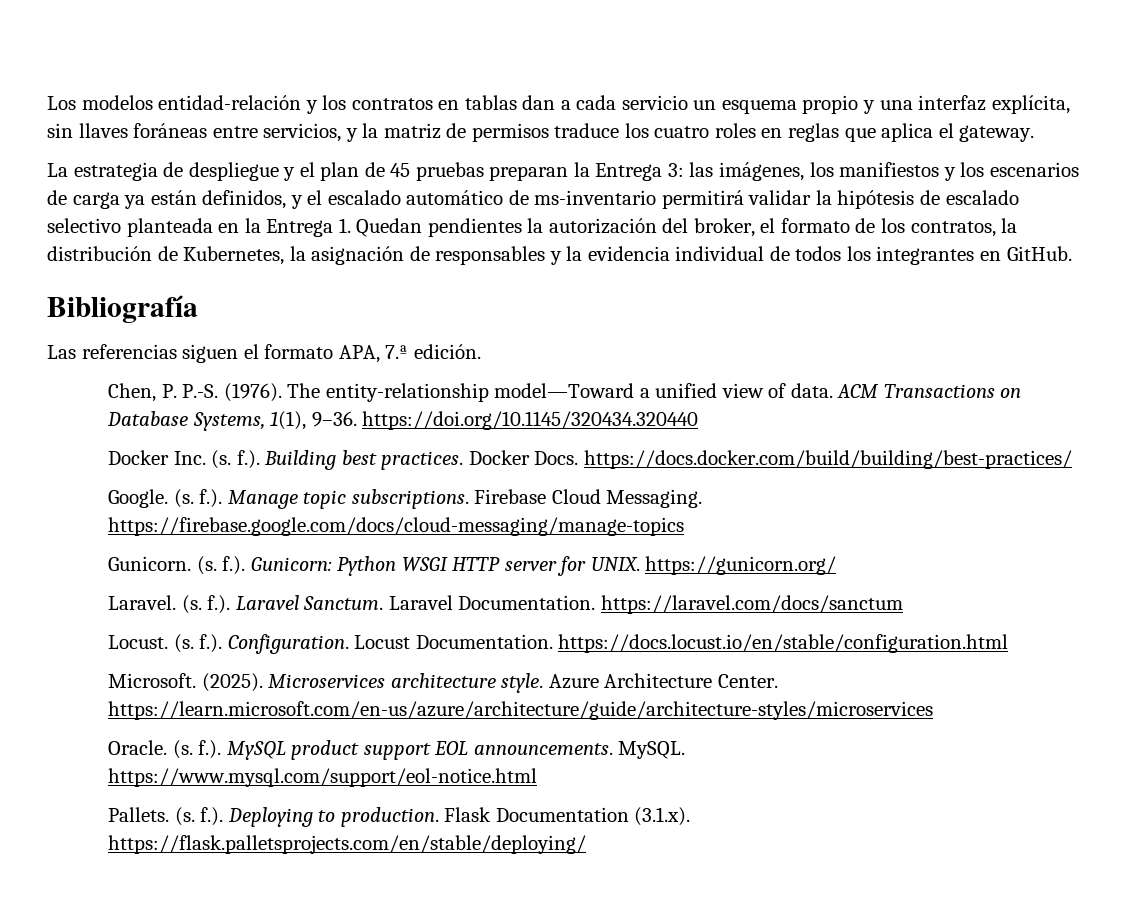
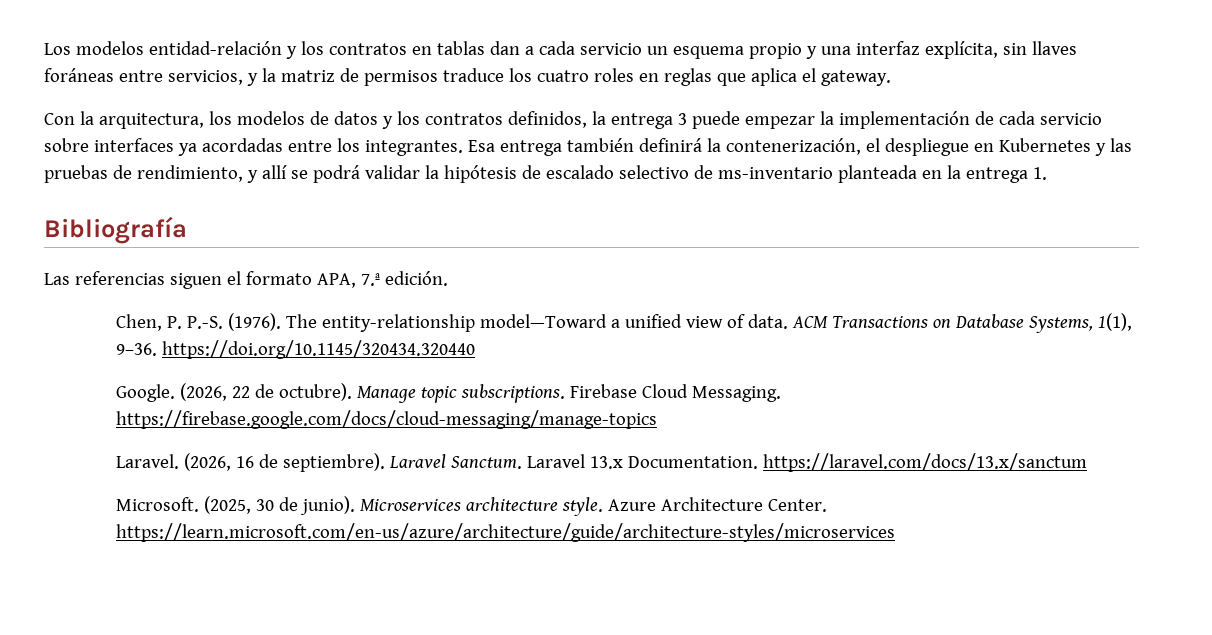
[47,162,1079,181] [47,190,744,209] La estrategia de despliegue y el plan de 45 pruebas preparan la Entrega 3: las imágenes, los manifiestos y los escenarios de carga ya están definidos, y el escalado automático de ms-inventario permitirá -> [44,111,1102,129] [44,138,1132,156] [44,165,360,183] Con la arquitectura, los modelos de datos y los contratos definidos, la entrega 3 puede empezar la implementación de cada servicio sobre interfaces ya acordadas entre los integrantes. Esa entrega también definirá la contenerización, el despliegue en Kubernetes y las pruebas de rendimiento, y allí se podrá
(121, 225) none -> [693,165,833,179] de ms-inventario
[266,219,334,237] Entrega -> [965,167,1028,183] entrega
[356,218,1018,237] [47,246,1072,265] Quedan pendientes la autorización del broker, el formato de los contratos, la distribución de Kubernetes, la asignación de responsables y la evidencia individual de todos los integrantes en GitHub. -> (1047, 173) none
[107,450,1072,470] [107,489,223,508] Docker Inc. (s. f.). Building best practices. Docker Docs. https://docs.docker.com/build/building/best-practices/ // Google. (s. f.). -> [116,383,353,402] Google. (2026, 22 de octubre).
[107,556,837,576] [107,595,903,614] [107,634,1009,654] [107,673,263,692] Gunicorn. (s. f.). Gunicorn: Python WSGI HTTP server for UNIX. https://gunicorn.org/ // Laravel. (s. f.). Laravel Sanctum. Laravel Documentation. https://laravel.com/docs/sanctum // Locust. (s. f.). Configuration. Locust Documentation. https://docs.locust.io/en/stable/configuration.html // Microsoft. (2025). -> [116,453,1088,472] [116,496,356,515] Laravel. (2026, 16 de septiembre). Laravel Sanctum. Laravel 13.x Documentation. https://laravel.com/docs/13.x/sanctum // Microsoft. (2025, 30 de junio).
[107,740,686,760] [107,768,537,787] [107,807,691,827] [107,835,586,854] // Oracle. (s. f.). MySQL product support EOL announcements. MySQL. https://www.mysql.com/support/eol-notice.html // Pallets. (s. f.). Deploying to production. Flask Documentation (3.1.x). https://flask.palletsprojects.com/en/stable/deploying/ -> (896, 532) none

